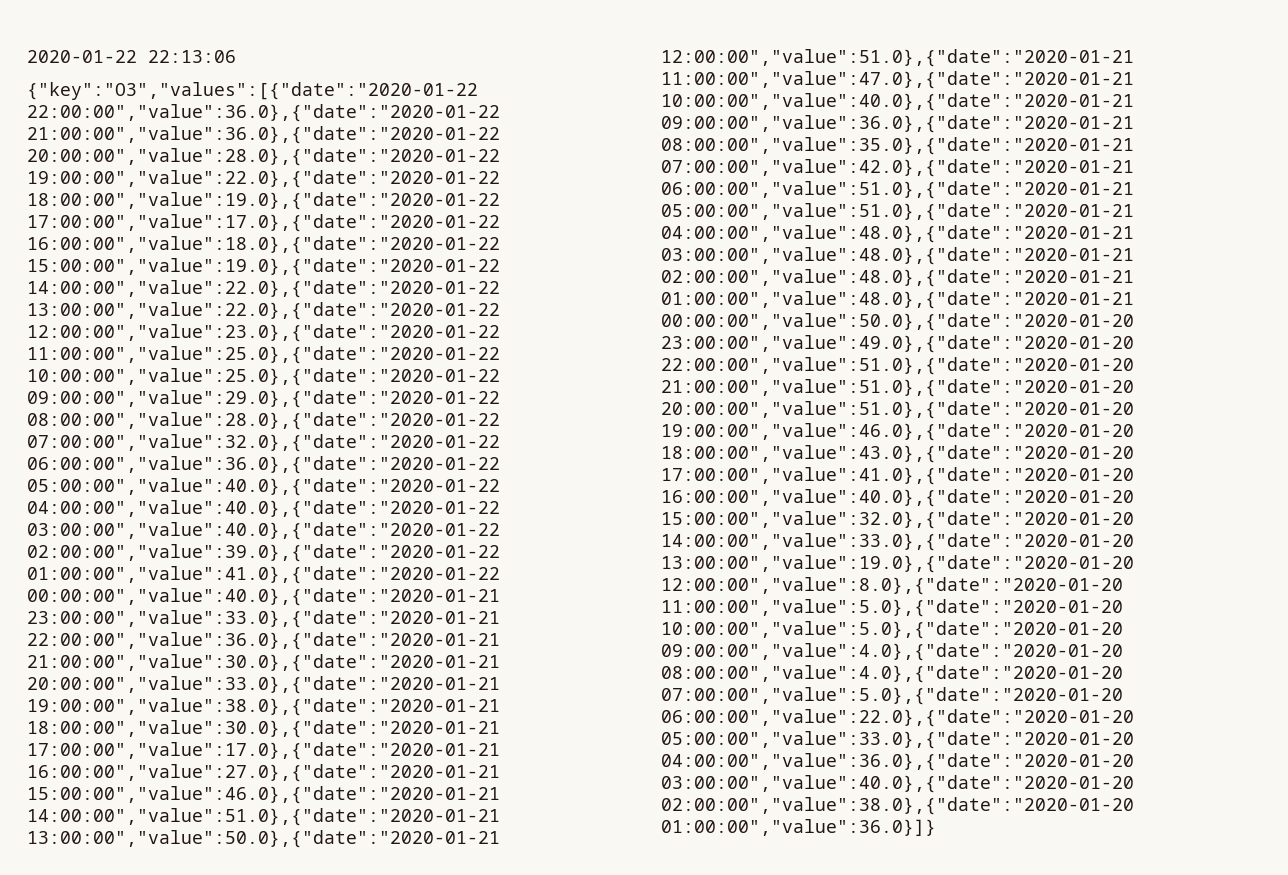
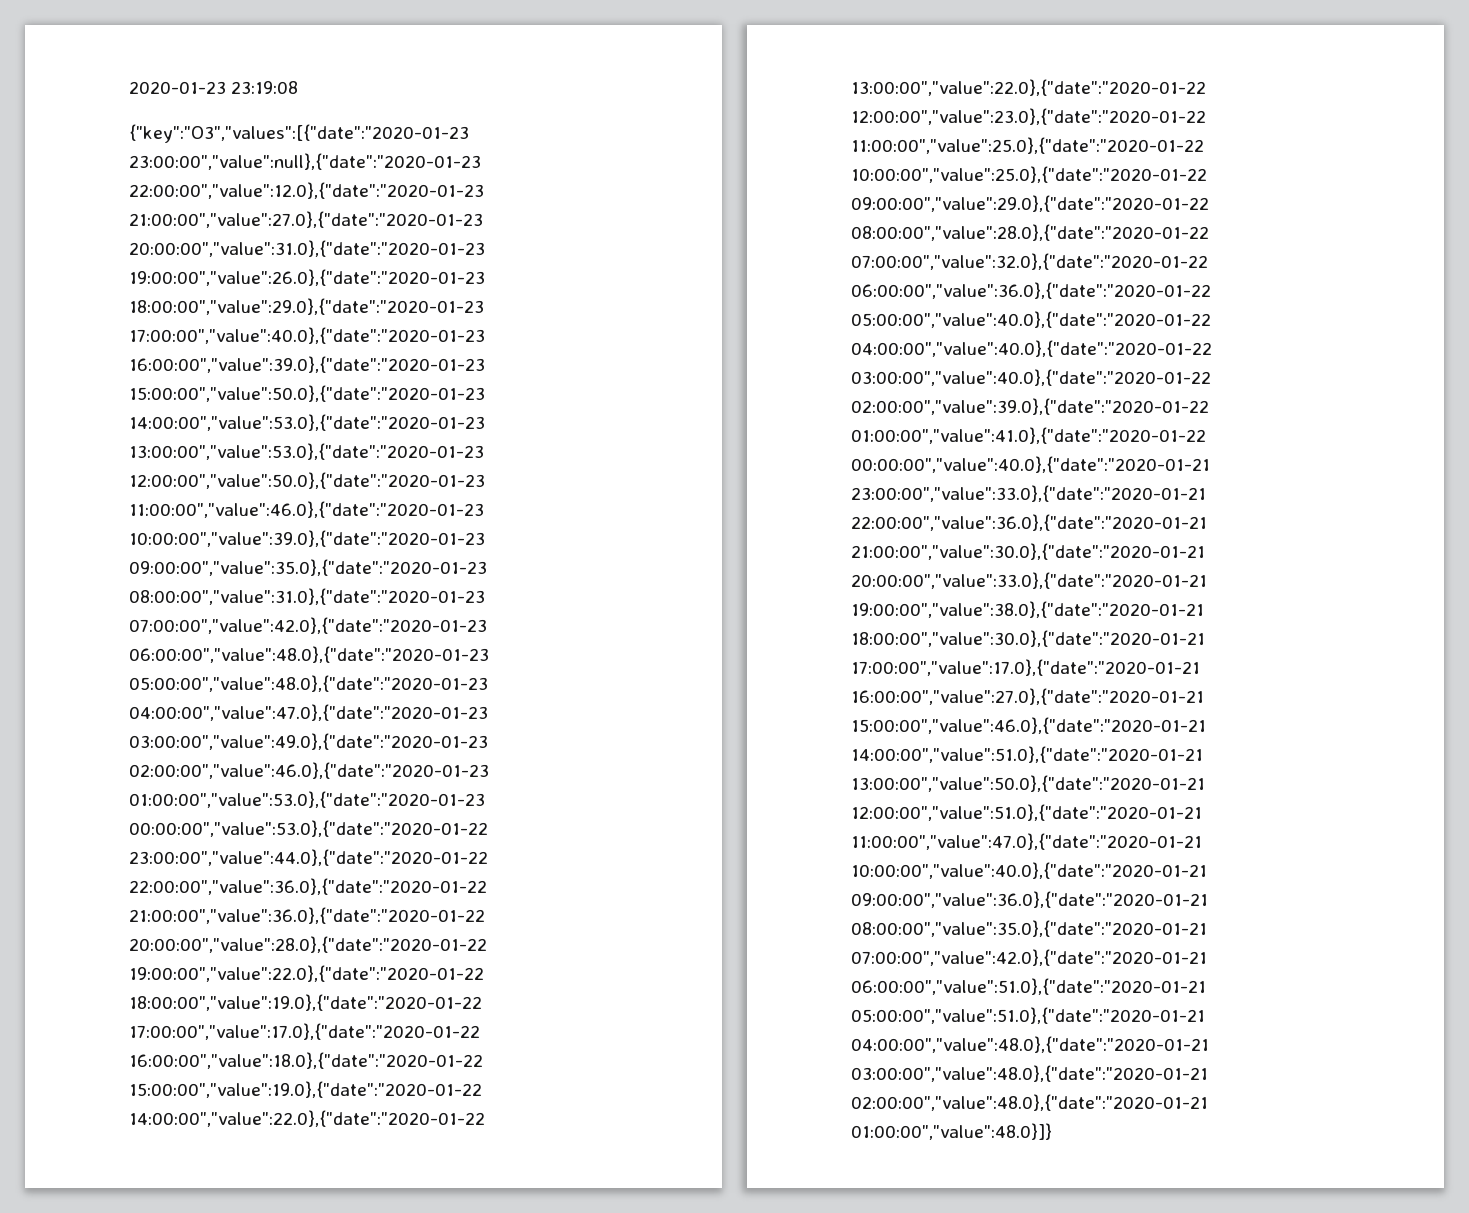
[27,50,236,63] [27,82,478,100] 2020-01-22 22:13:06 // {"key":"O3","values":[{"date":"2020-01-22 -> [129,81,299,94] [129,124,469,143] [129,153,481,170] [129,182,484,199] [129,211,483,228] [129,240,485,257] [129,269,485,286] [129,298,484,315] [129,327,485,344] [129,356,485,373] [129,385,485,402] [129,414,485,431] [129,443,484,460] [129,472,485,489] [129,501,484,518] [129,530,485,547] [129,559,487,576] [129,588,485,605] [129,617,487,634] [129,646,489,663] [129,675,488,692] [129,704,488,721] [129,733,488,750] [129,762,489,779] [129,791,485,808] [129,820,488,837] [129,849,488,866] 2020-01-23 23:19:08 // {"key":"O3","values":[{"date":"2020-01-23 23:00:00","value":null},{"date":"2020-01-23 22:00:00","value":12.0},{"date":"2020-01-23 21:00:00","value":27.0},{"date":"2020-01-23 20:00:00","value":31.0},{"date":"2020-01-23 19:00:00","value":26.0},{"date":"2020-01-23 18:00:00","value":29.0},{"date":"2020-01-23 17:00:00","value":40.0},{"date":"2020-01-23 16:00:00","value":39.0},{"date":"2020-01-23 15:00:00","value":50.0},{"date":"2020-01-23 14:00:00","value":53.0},{"date":"2020-01-23 13:00:00","value":53.0},{"date":"2020-01-23 12:00:00","value":50.0},{"date":"2020-01-23 11:00:00","value":46.0},{"date":"2020-01-23 10:00:00","value":39.0},{"date":"2020-01-23 09:00:00","value":35.0},{"date":"2020-01-23 08:00:00","value":31.0},{"date":"2020-01-23 07:00:00","value":42.0},{"date":"2020-01-23 06:00:00","value":48.0},{"date":"2020-01-23 05:00:00","value":48.0},{"date":"2020-01-23 04:00:00","value":47.0},{"date":"2020-01-23 03:00:00","value":49.0},{"date":"2020-01-23 02:00:00","value":46.0},{"date":"2020-01-23 01:00:00","value":53.0},{"date":"2020-01-23 00:00:00","value":53.0},{"date":"2020-01-22 23:00:00","value":44.0},{"date":"2020-01-22
[661,291,1134,309] [661,313,1134,331] [661,335,1134,353] [661,357,1134,375] [661,379,1134,397] [661,401,1134,419] [661,423,1134,441] [661,445,1134,463] [661,467,1134,485] [661,489,1134,507] [661,511,1134,529] [661,533,1134,551] [661,555,1134,573] [661,577,1123,595] [661,599,1123,617] [661,621,1123,639] [661,643,1123,661] [661,665,1123,683] [661,687,1123,705] [661,709,1134,727] [661,731,1134,749] [661,753,1134,771] [661,775,1134,793] [661,797,1134,815] [661,819,936,836] 01:00:00","value":48.0},{"date":"2020-01-21 00:00:00","value":50.0},{"date":"2020-01-20 23:00:00","value":49.0},{"date":"2020-01-20 22:00:00","value":51.0},{"date":"2020-01-20 21:00:00","value":51.0},{"date":"2020-01-20 20:00:00","value":51.0},{"date":"2020-01-20 19:00:00","value":46.0},{"date":"2020-01-20 18:00:00","value":43.0},{"date":"2020-01-20 17:00:00","value":41.0},{"date":"2020-01-20 16:00:00","value":40.0},{"date":"2020-01-20 15:00:00","value":32.0},{"date":"2020-01-20 14:00:00","value":33.0},{"date":"2020-01-20 13:00:00","value":19.0},{"date":"2020-01-20 12:00:00","value":8.0},{"date":"2020-01-20 11:00:00","value":5.0},{"date":"2020-01-20 10:00:00","value":5.0},{"date":"2020-01-20 09:00:00","value":4.0},{"date":"2020-01-20 08:00:00","value":4.0},{"date":"2020-01-20 07:00:00","value":5.0},{"date":"2020-01-20 06:00:00","value":22.0},{"date":"2020-01-20 05:00:00","value":33.0},{"date":"2020-01-20 04:00:00","value":36.0},{"date":"2020-01-20 03:00:00","value":40.0},{"date":"2020-01-20 02:00:00","value":38.0},{"date":"2020-01-20 01:00:00","value":36.0}]} -> [851,1123,1052,1140] 01:00:00","value":48.0}]}

